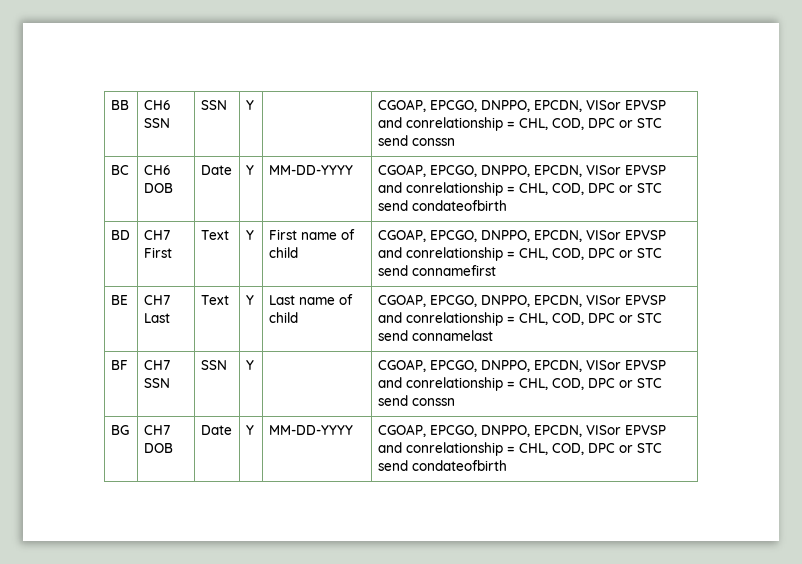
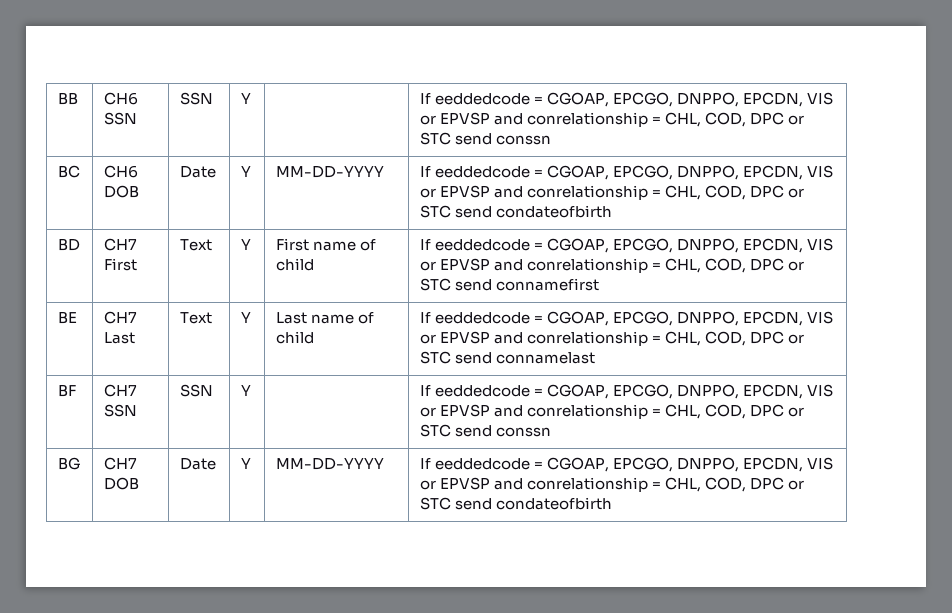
[377,99,621,112] CGOAP, EPCGO, DNPPO, EPCDN, VISor -> [419,92,834,107] [419,115,436,125] If eeddedcode = CGOAP, EPCGO, DNPPO, EPCDN, VIS or
[377,164,621,177] CGOAP, EPCGO, DNPPO, EPCDN, VISor -> [419,165,834,180] [419,188,436,198] If eeddedcode = CGOAP, EPCGO, DNPPO, EPCDN, VIS or
[377,229,621,242] CGOAP, EPCGO, DNPPO, EPCDN, VISor -> [419,238,834,253] [419,261,436,271] If eeddedcode = CGOAP, EPCGO, DNPPO, EPCDN, VIS or
[377,294,621,307] CGOAP, EPCGO, DNPPO, EPCDN, VISor -> [419,311,834,326] [419,334,436,344] If eeddedcode = CGOAP, EPCGO, DNPPO, EPCDN, VIS or
[377,359,621,372] CGOAP, EPCGO, DNPPO, EPCDN, VISor -> [419,384,834,399] [419,407,436,417] If eeddedcode = CGOAP, EPCGO, DNPPO, EPCDN, VIS or
[377,424,621,437] CGOAP, EPCGO, DNPPO, EPCDN, VISor -> [419,457,834,472] [419,480,436,490] If eeddedcode = CGOAP, EPCGO, DNPPO, EPCDN, VIS or

